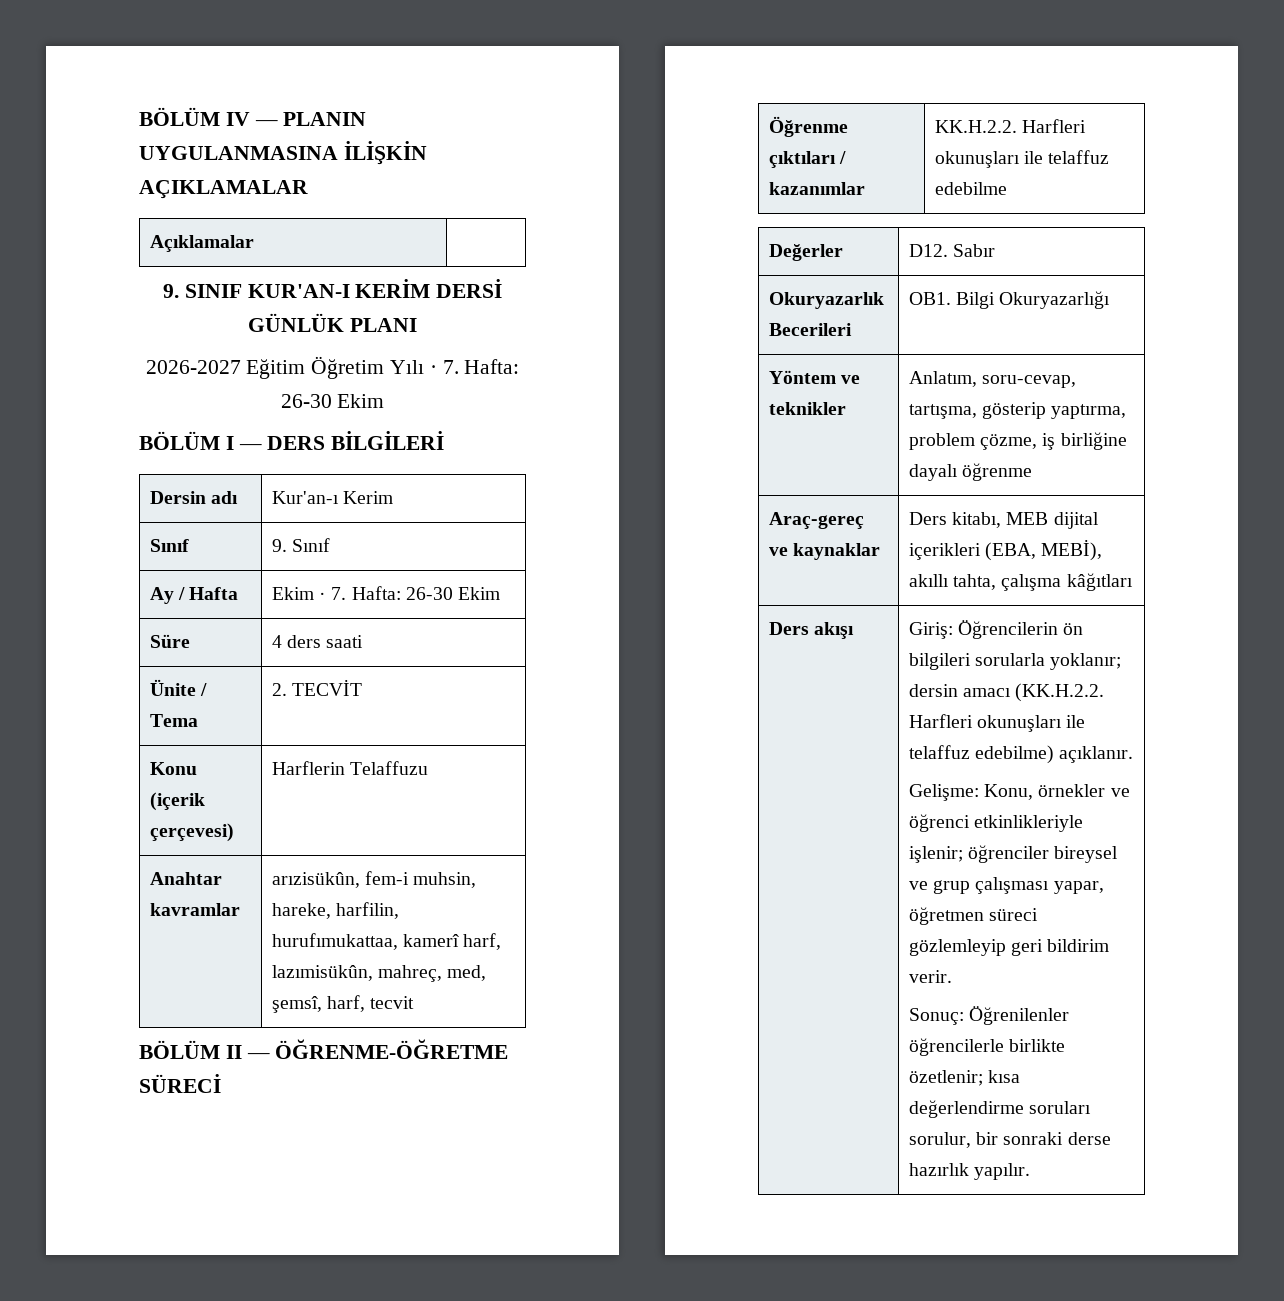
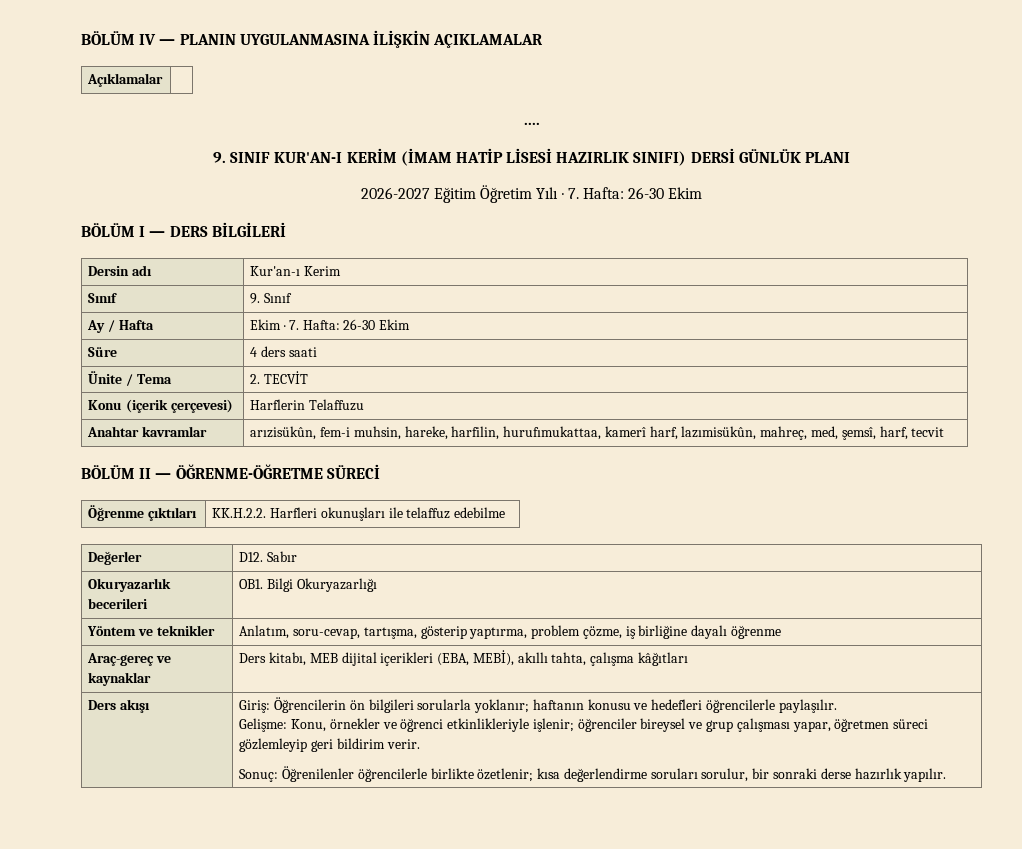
(254, 243) none -> [523,122,540,125] // ....
(431, 288) none -> [400,148,687,166] (İMAM HATİP LİSESİ HAZIRLIK SINIFI)
[839,151,847,164] [768,182,865,195] / kazanımlar -> (197, 514) none
[768,323,852,336] Becerileri -> [88,598,149,609] becerileri
[908,683,1105,702] [908,714,1086,732] [908,745,1134,764] dersin amacı (KK.H.2.2. Harfleri okunuşları ile telaffuz edebilme) açıklanır. -> [532,699,837,713] haftanın konusu ve hedefleri öğrencilerle paylaşılır.

